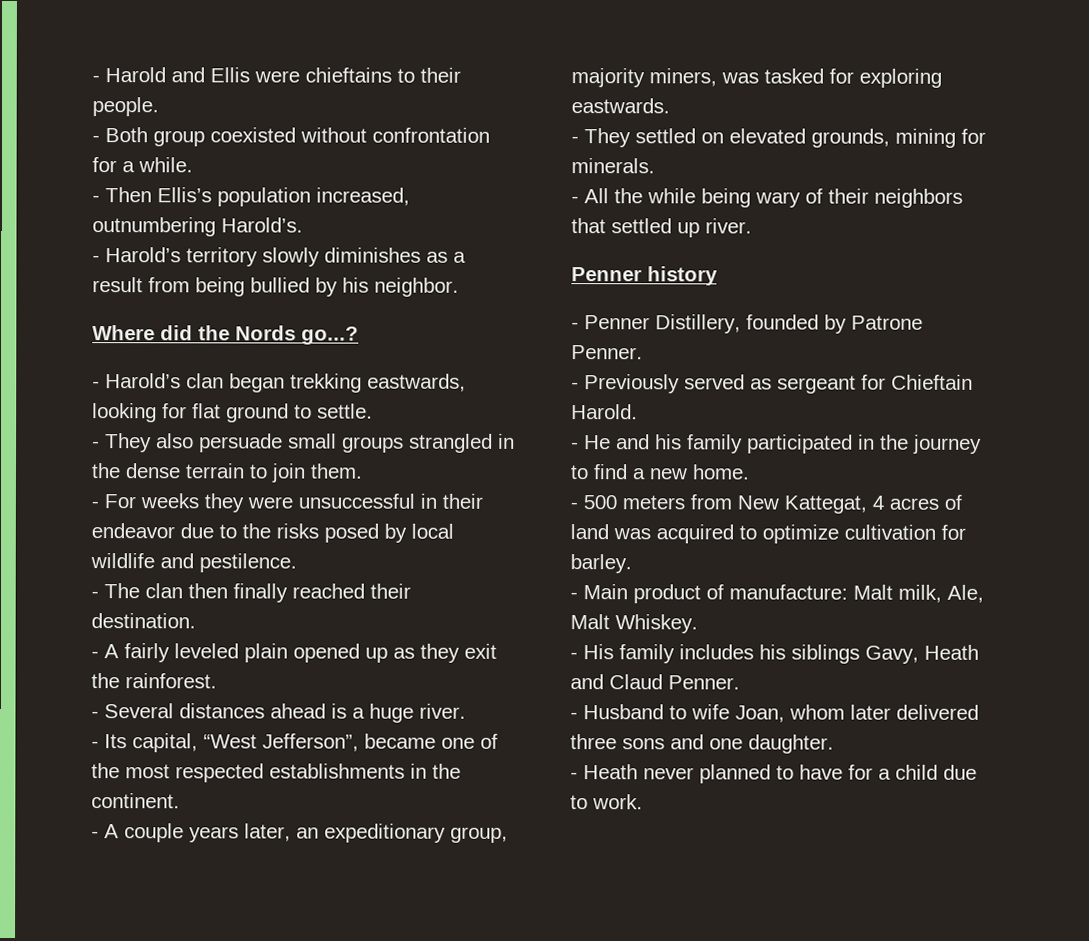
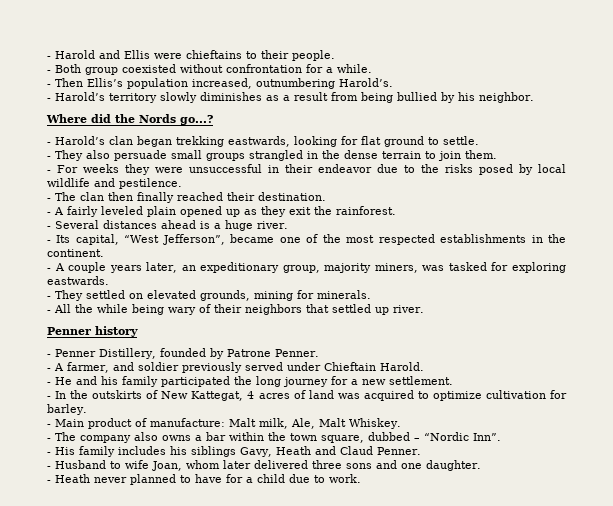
[584,374,886,394] Previously served as sergeant for -> [54,362,321,373] A farmer, and soldier previously served under
[858,434,982,454] [570,464,628,480] in the journey to find -> [234,376,348,387] the long journey for
[692,464,750,480] [570,494,732,510] home. // - 500 meters from -> [389,376,453,385] [47,390,159,399] settlement. // - In the outskirts of
(698, 624) none -> [47,432,501,443] // - The company also owns a bar within the town square, dubbed – “Nordic Inn”.

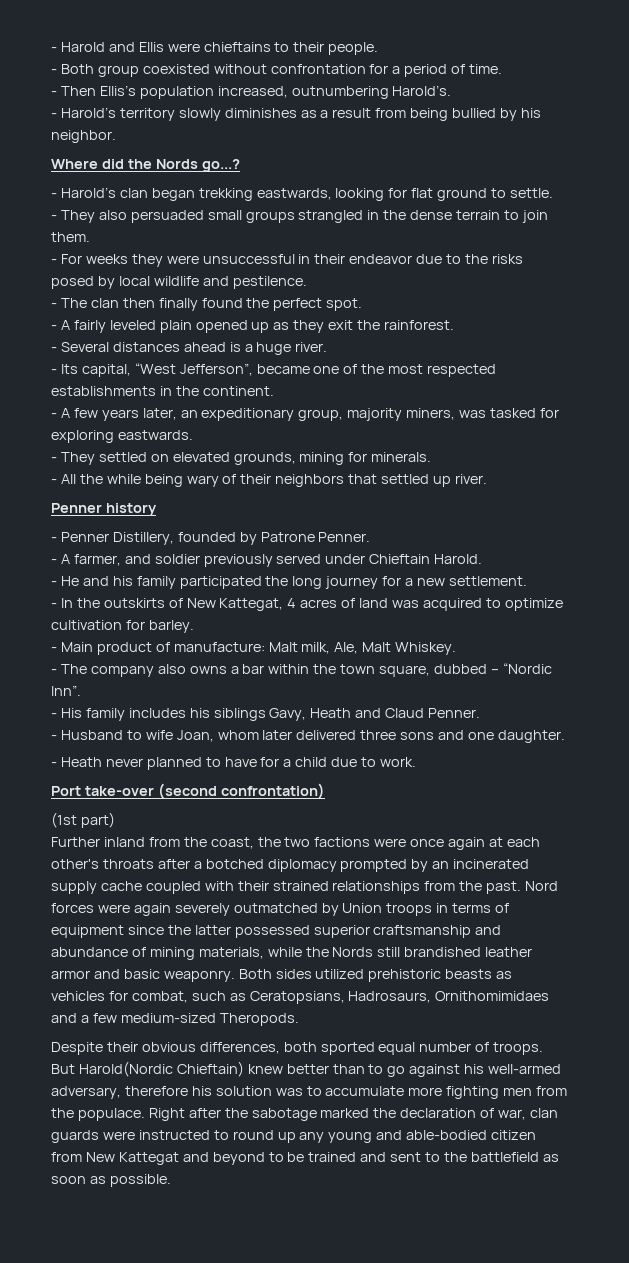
[337,64,372,73] while. -> [404,64,503,77] period of time.
[114,150,167,161] persuade -> [130,210,204,223] persuaded
[177,192,326,201] reached their destination. -> [201,298,363,311] found the perfect spot.
[68,262,107,273] couple -> [73,408,98,418] few
(361, 478) none -> [51,783,325,799] [51,812,115,828] [51,837,540,850] [51,859,530,872] [51,881,559,894] [51,903,510,916] [51,925,502,938] [51,947,533,960] [51,969,513,982] [51,991,550,1004] [51,1013,299,1026] [51,1042,544,1055] [51,1061,562,1077] [51,1086,568,1099] [51,1108,559,1121] [51,1130,537,1143] [51,1152,559,1165] [51,1174,171,1187] // Port take-over (second confrontation) // (1st part) // Further inland from the coast, the two factions were once again at each other's throats after a botched diplomacy prompted by an incinerated supply cache coupled with their strained relationships from the past. Nord forces were again severely outmatched by Union troops in terms of equipment since the latter possessed superior craftsmanship and abundance of mining materials, while the Nords still brandished leather armor and basic weaponry. Both sides utilized prehistoric beasts as vehicles for combat, such as Ceratopsians, Hadrosaurs, Ornithomimidaes and a few medium-sized Theropods. // Despite their obvious differences, both sported equal number of troops. But Harold(Nordic Chieftain) knew better than to go against his well-armed adversary, therefore his solution was to accumulate more fighting men from the populace. Right after the sabotage marked the declaration of war, clan guards were instructed to round up any young and able-bodied citizen from New Kattegat and beyond to be trained and sent to the battlefield as soon as possible.

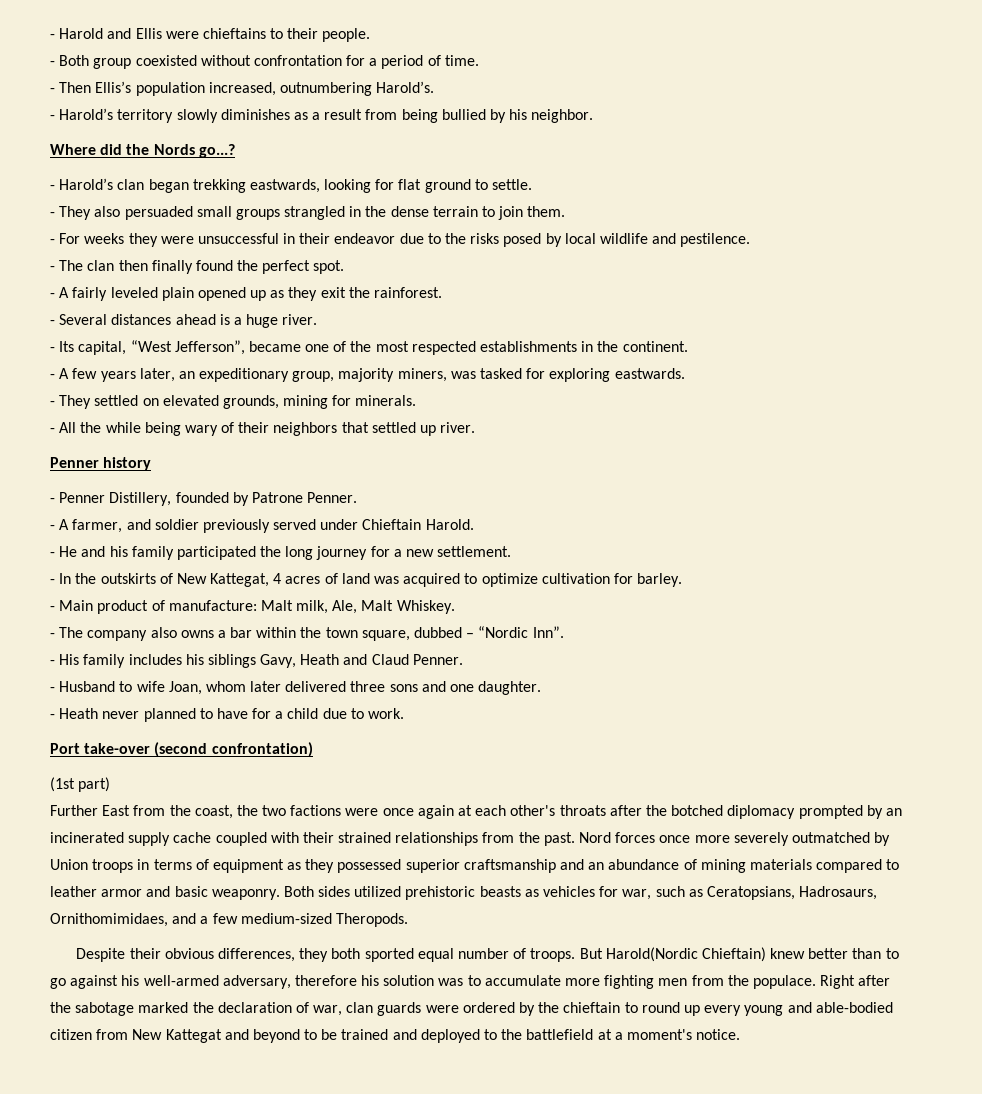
[103,837,145,847] inland -> [102,805,131,816] East
[193,861,202,869] a -> [645,805,667,816] the
[97,903,171,916] were again -> [659,835,730,843] once more
[127,925,231,935] since the latter -> [287,859,335,873] as they
(502, 930) none -> [588,862,605,870] an
[198,947,482,959] materials, while the Nords still brandished -> [749,859,900,873] materials compared to
[131,991,188,1003] combat, -> [622,889,652,900] war,
[435,991,550,1001] Ornithomimidaes -> [50,913,168,927] Ornithomimidaes,
(280, 1048) none -> [299,948,329,962] they
[138,1130,210,1140] instructed -> [462,1002,621,1016] ordered by the chieftain
[299,1132,325,1143] any -> [704,1005,742,1016] every
[390,1152,422,1162] sent -> [420,1029,480,1043] deployed
[542,1154,559,1162] [51,1174,171,1187] as soon as possible. -> [597,1029,741,1040] at a moment's notice.

